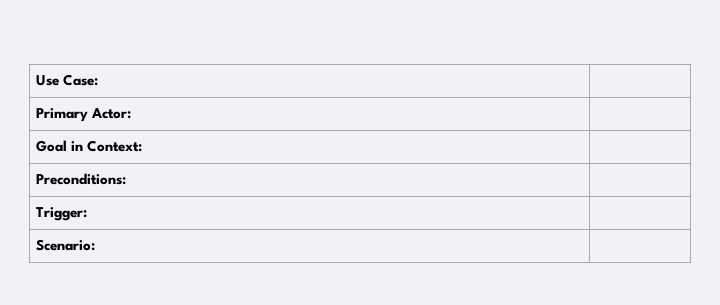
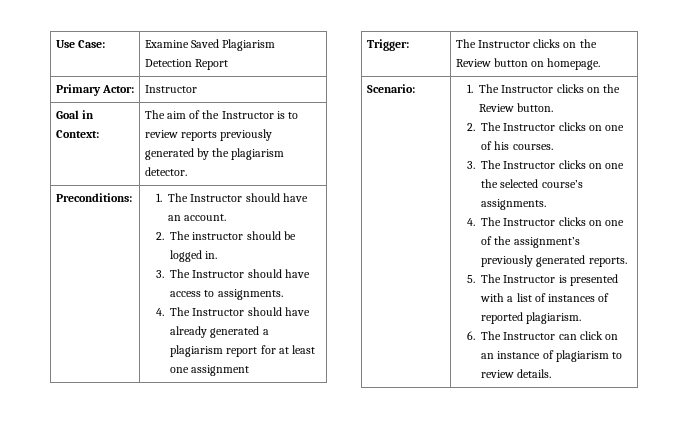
(99, 80) none -> [144,39,276,51] [144,59,228,70] Examine Saved Plagiarism Detection Report
(132, 113) none -> [144,85,197,93] Instructor
[36,173,127,185] [36,207,88,221] [36,239,96,251] // Preconditions: | // Trigger: | // Scenario: | -> [144,110,299,119] [144,129,273,141] [144,148,285,160] [144,167,187,176] [55,193,132,202] [156,193,308,202] [168,214,227,221] [156,231,296,240] [170,250,218,262] [156,269,310,278] [170,289,283,300] [156,307,310,316] [170,326,269,338] [170,345,316,357] [170,365,250,376] [366,39,409,51] [455,39,597,48] [455,58,601,70] [366,84,415,93] [467,84,621,93] [479,103,554,112] [467,122,625,131] [481,141,553,150] [467,160,625,169] [481,179,583,188] [481,199,547,210] [467,217,625,226] [481,236,580,248] [481,255,627,267] [467,274,618,286] [480,293,610,302] [481,312,582,324] [467,331,619,340] [481,350,623,362] [481,369,552,378] The aim of the Instructor is to review reports previously generated by the plagiarism detector. // Preconditions: | 1. The Instructor should have an account. // 2. The instructor should be logged in. // 3. The Instructor should have access to assignments. // 4. The Instructor should have already generated a plagiarism report for at least one assignment // Trigger: | The Instructor clicks on the Review button on homepage. // Scenario: | 1. The Instructor clicks on the Review button. // 2. The Instructor clicks on one of his courses. // 3. The Instructor clicks on one the selected course’s assignments. // 4. The Instructor clicks on one of the assignment’s previously generated reports. // 5. The Instructor is presented with a list of instances of reported plagiarism. // 6. The Instructor can click on an instance of plagiarism to review details.

